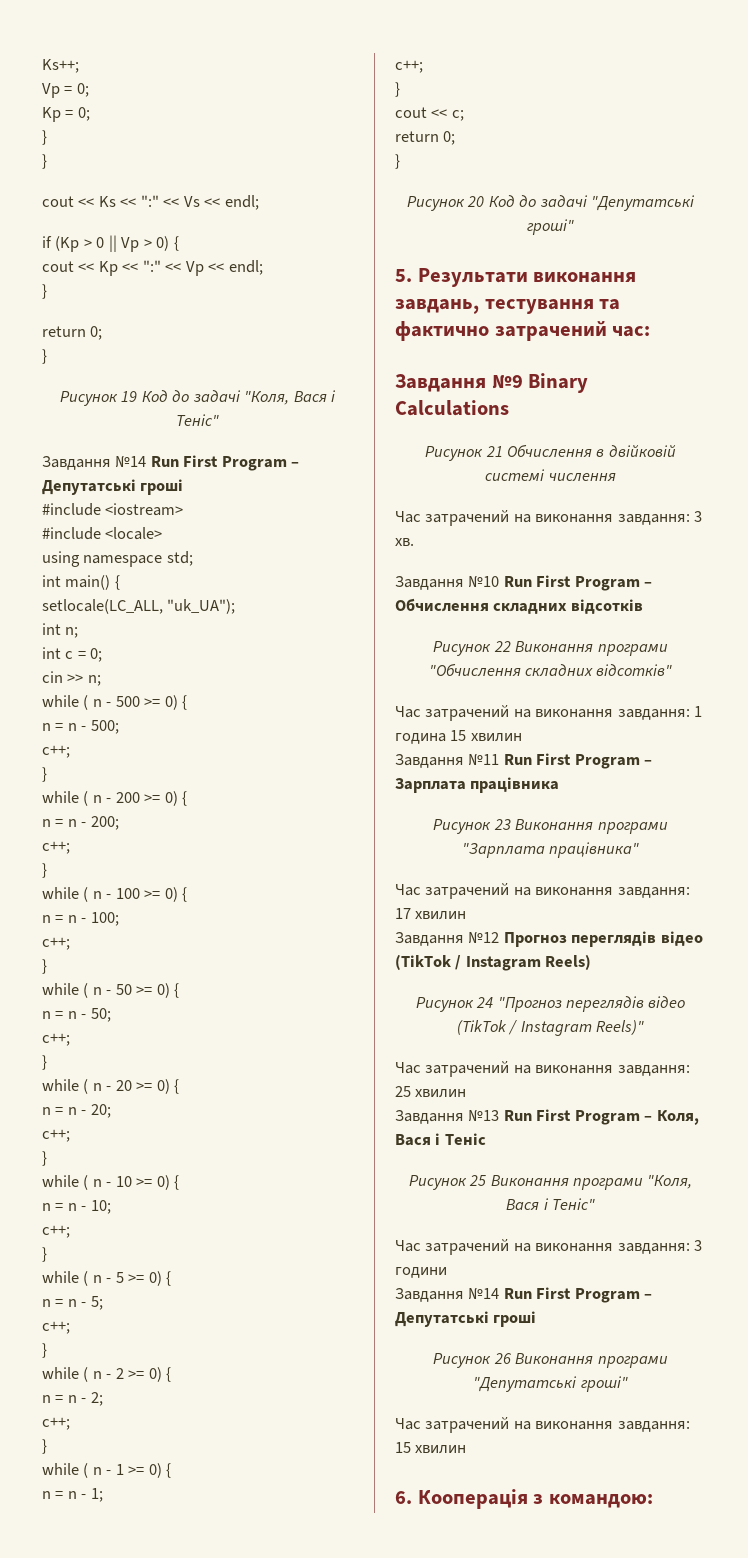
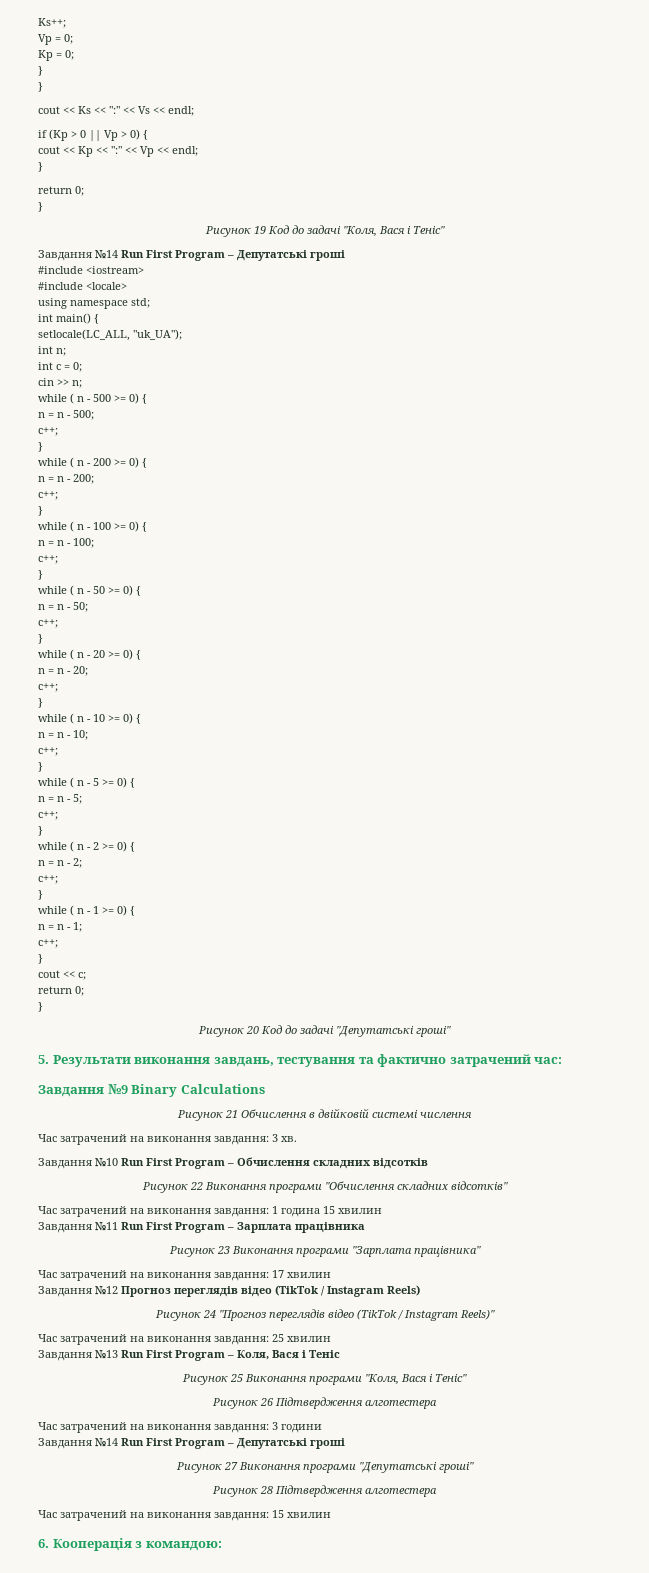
(595, 1204) none -> [212,1397,437,1409] // Рисунок 26 Підтвердження алготестера
[493,1353,512,1364] 26 -> [223,1462,238,1470] 27
(628, 1384) none -> [212,1485,437,1497] // Рисунок 28 Підтвердження алготестера

